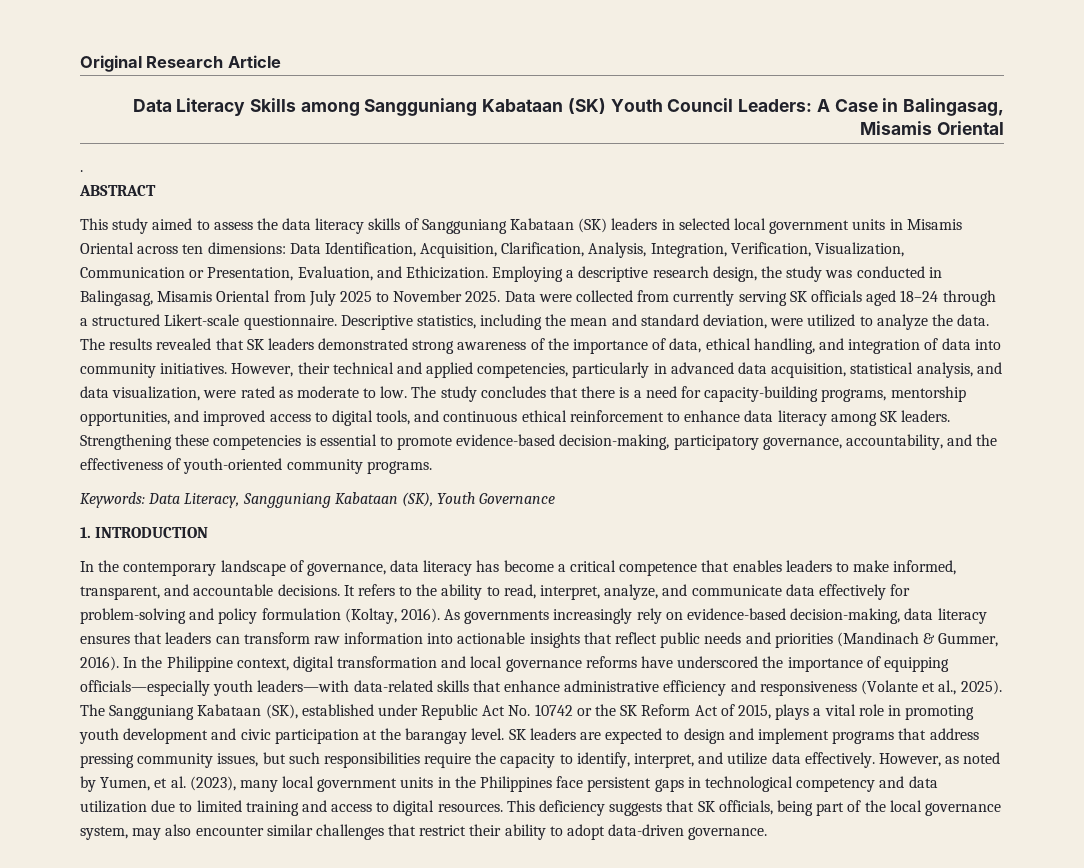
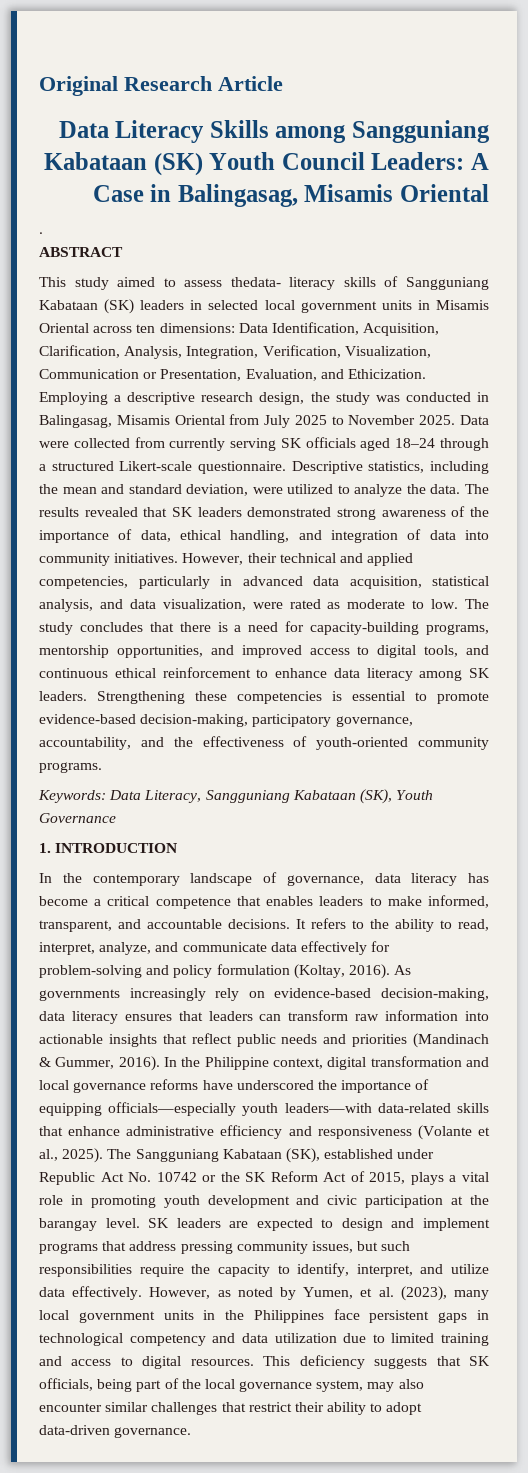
[256,218,312,230] the data -> [230,277,281,287] thedata-

